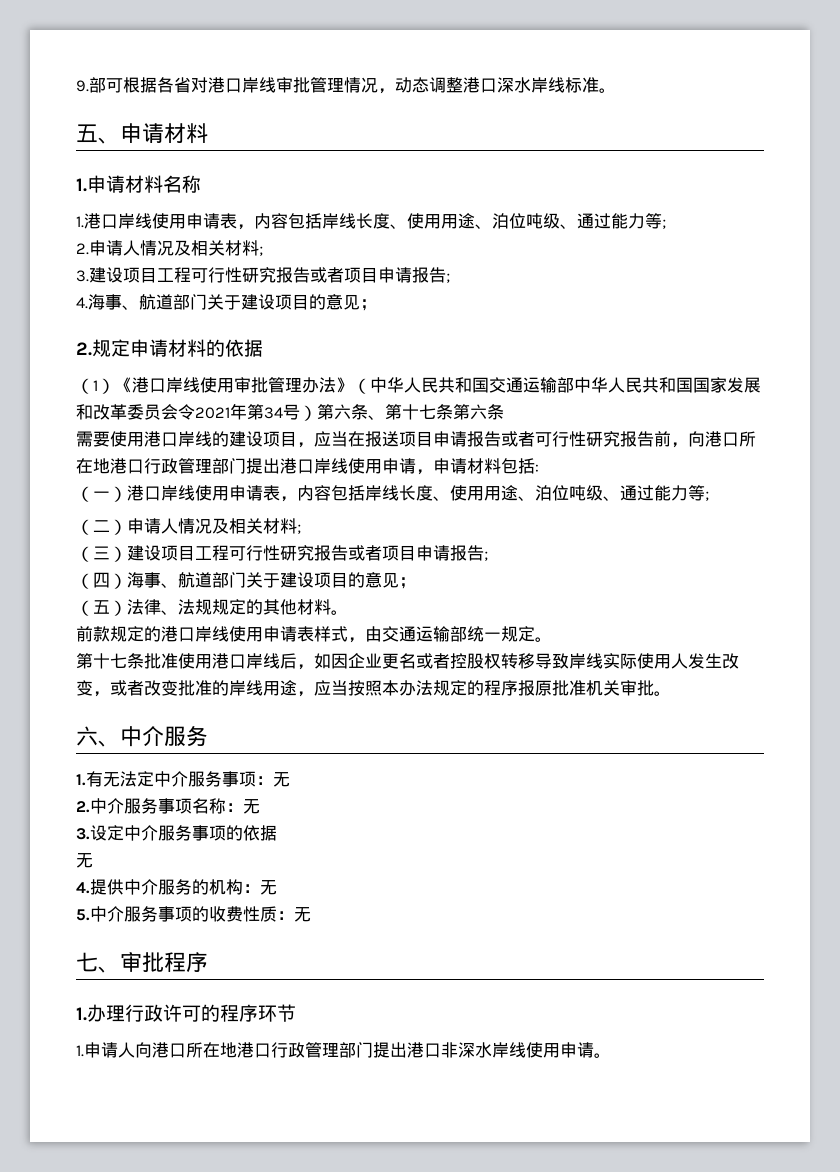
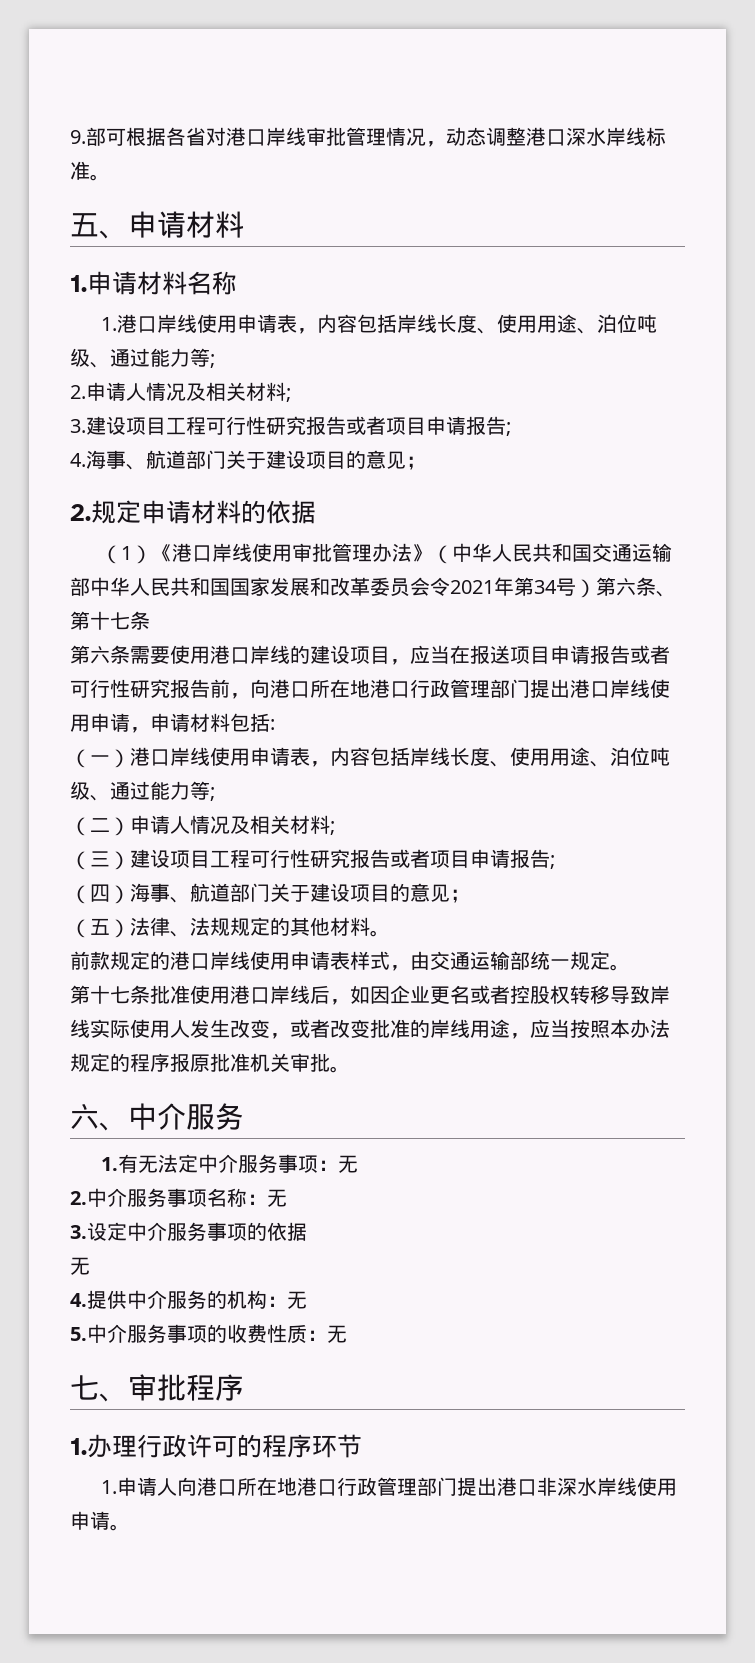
[453,404,504,420] 第六条 // -> [70,645,130,664] // 第六条

